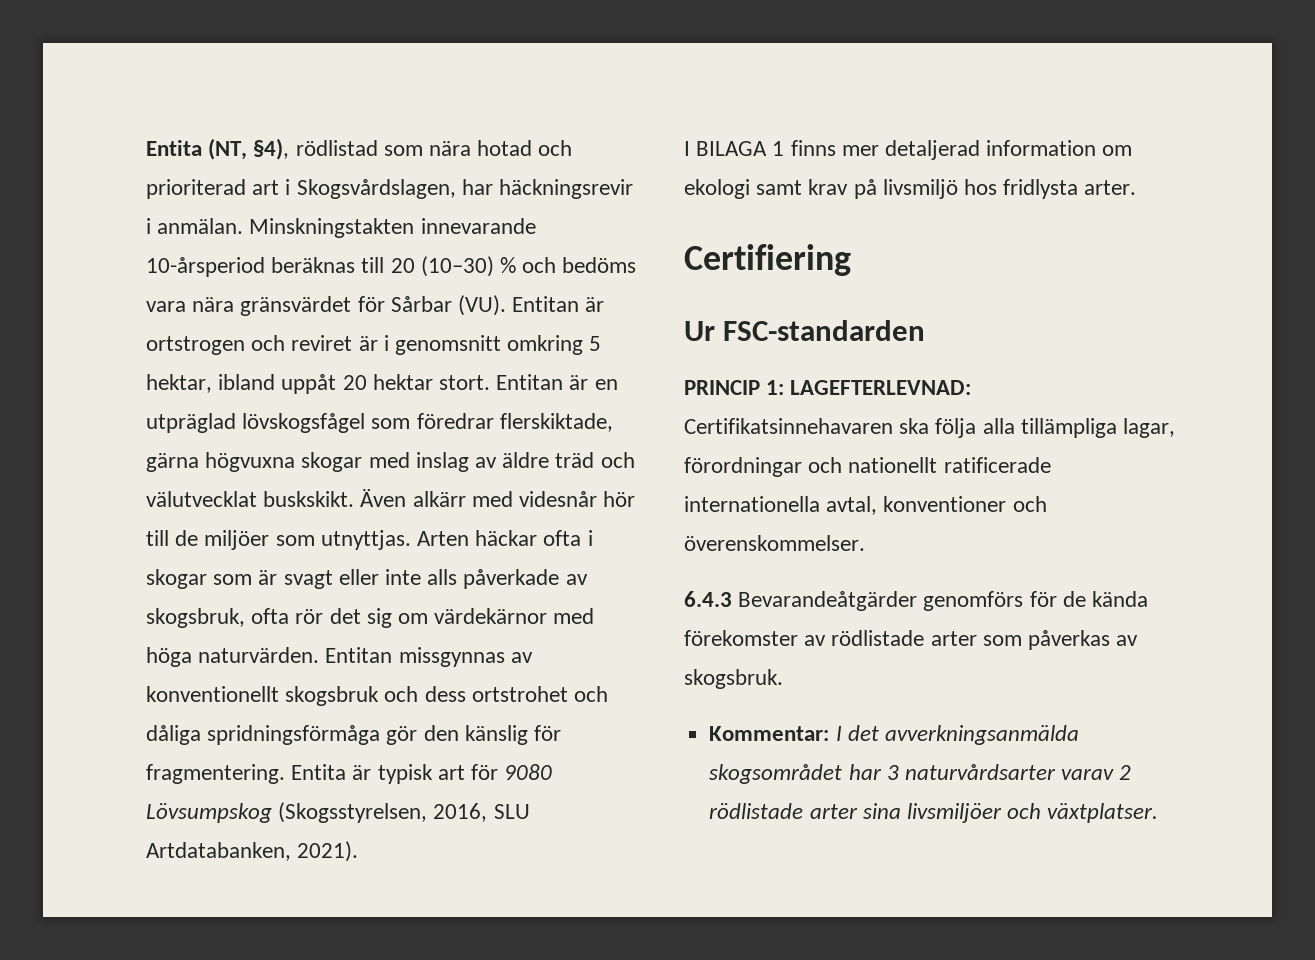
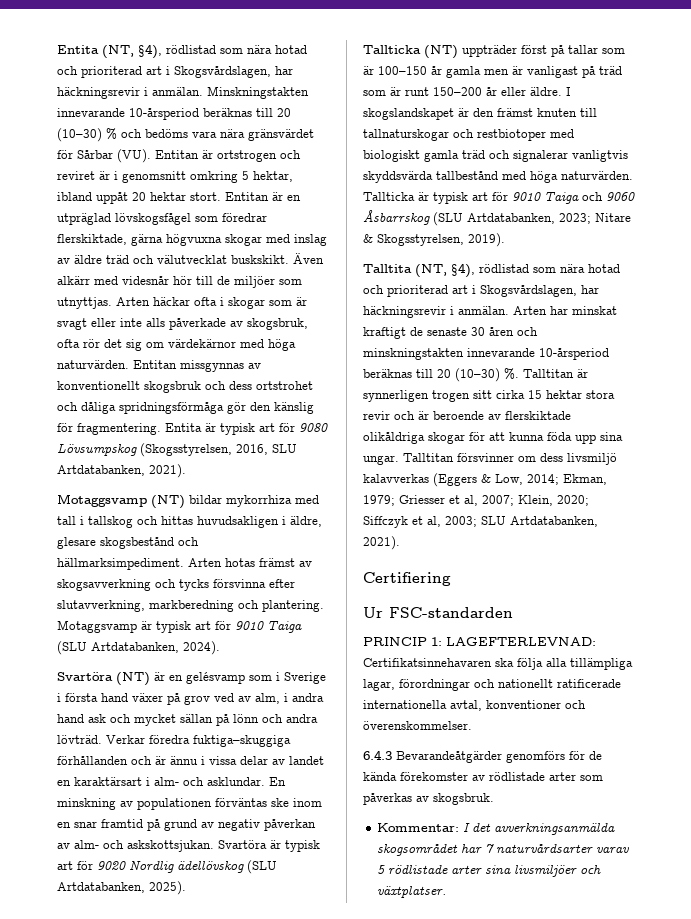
[684,140,1133,160] [684,179,1137,199] I BILAGA 1 finns mer detaljerad information om ekologi samt krav på livsmiljö hos fridlysta arter. -> [57,494,319,509] [57,516,322,528] [57,537,199,549] [57,558,312,570] [57,579,295,591] [57,600,324,612] [57,620,302,633] [57,641,220,655] [57,672,326,686] [57,693,324,705] [57,714,318,726] [57,735,291,747] [57,756,324,765] [57,777,286,786] [57,798,322,810] [57,819,316,831] [57,840,320,852] [57,860,277,874] [57,881,186,895] [363,45,625,59] [363,66,622,78] [363,87,571,96] [363,108,597,120] [363,129,574,141] [363,150,628,162] [363,171,633,183] [363,192,635,204] [363,210,631,226] [363,233,505,247] [363,263,620,278] [363,285,599,297] [363,306,617,318] [363,327,538,339] [363,348,609,360] [363,368,588,382] [363,390,615,402] [363,411,571,420] [363,432,623,444] [363,453,617,465] [363,473,607,487] [363,495,589,506] [363,516,598,528] [363,536,400,550] Motaggsvamp (NT) bildar mykorrhiza med tall i tallskog och hittas huvudsakligen i äldre, glesare skogsbestånd och hällmarksimpediment. Arten hotas främst av skogsavverkning och tycks försvinna efter slutavverkning, markberedning och plantering. Motaggsvamp är typisk art för 9010 Taiga (SLU Artdatabanken, 2024). // Svartöra (NT) är en gelésvamp som i Sverige i första hand växer på grov ved av alm, i andra hand ask och mycket sällan på lönn och andra lövträd. Verkar föredra fuktiga–skuggiga förhållanden och är ännu i vissa delar av landet en karaktärsart i alm- och asklundar. En minskning av populationen förväntas ske inom en snar framtid på grund av negativ påverkan av alm- och askskottsjukan. Svartöra är typisk art för 9020 Nordlig ädellövskog (SLU Artdatabanken, 2025). // Tallticka (NT) uppträder först på tallar som är 100–150 år gamla men är vanligast på träd som är runt 150–200 år eller äldre. I skogslandskapet är den främst knuten till tallnaturskogar och restbiotoper med biologiskt gamla träd och signalerar vanligtvis skyddsvärda tallbestånd med höga naturvärden. Tallticka är typisk art för 9010 Taiga och 9060 Åsbarrskog (SLU Artdatabanken, 2023; Nitare & Skogsstyrelsen, 2019). // Talltita (NT, §4), rödlistad som nära hotad och prioriterad art i Skogsvårdslagen, har häckningsrevir i anmälan. Arten har minskat kraftigt de senaste 30 åren och minskningstakten innevarande 10-årsperiod beräknas till 20 (10–30) %. Talltitan är synnerligen trogen sitt cirka 15 hektar stora revir och är beroende av flerskiktade olikåldriga skogar för att kunna föda upp sina ungar. Talltitan försvinner om dess livsmiljö kalavverkas (Eggers & Low, 2014; Ekman, 1979; Griesser et al, 2007; Klein, 2020; Siffczyk et al, 2003; SLU Artdatabanken, 2021).
[886,765,899,780] 3 -> [485,844,495,853] 7
[1119,765,1132,780] 2 -> [377,865,386,874] 5

